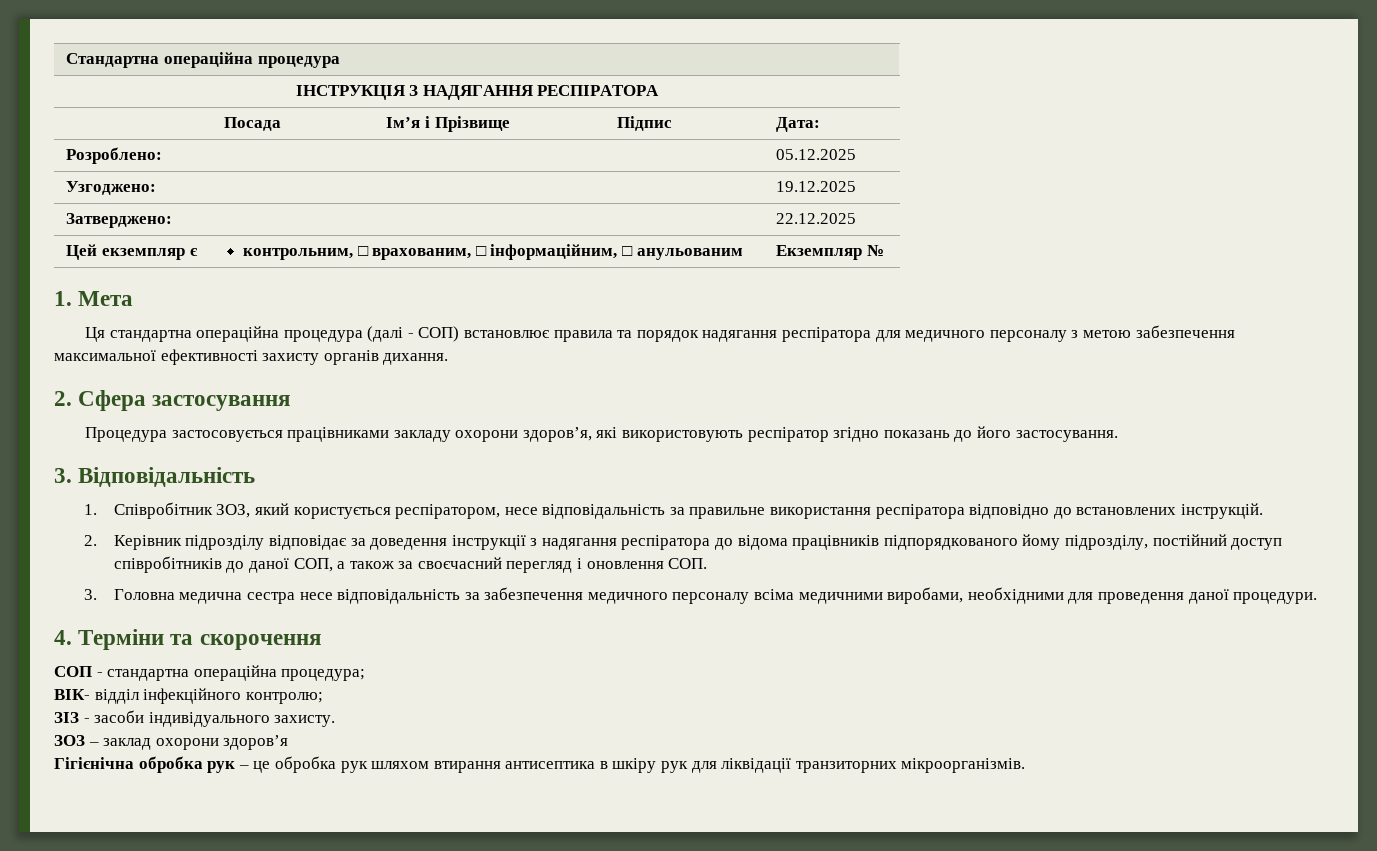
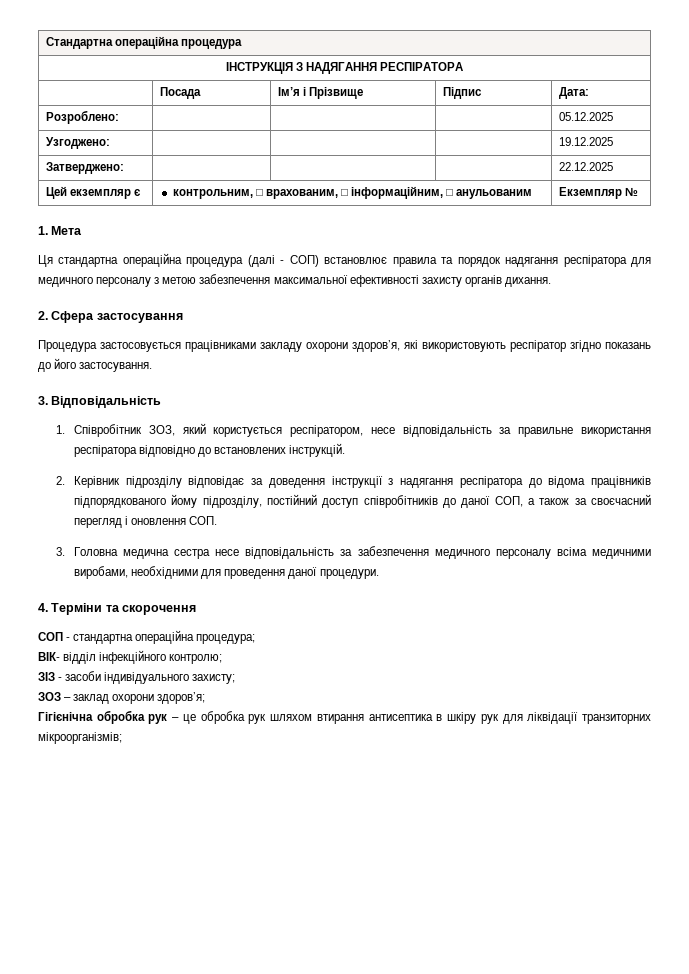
[274,715,336,727] захисту. -> [192,674,236,684] захисту;
[223,735,289,750] здоров’я -> [157,692,206,704] здоров’я;
[901,758,1026,773] мікроорганізмів. -> [38,732,122,744] мікроорганізмів;

